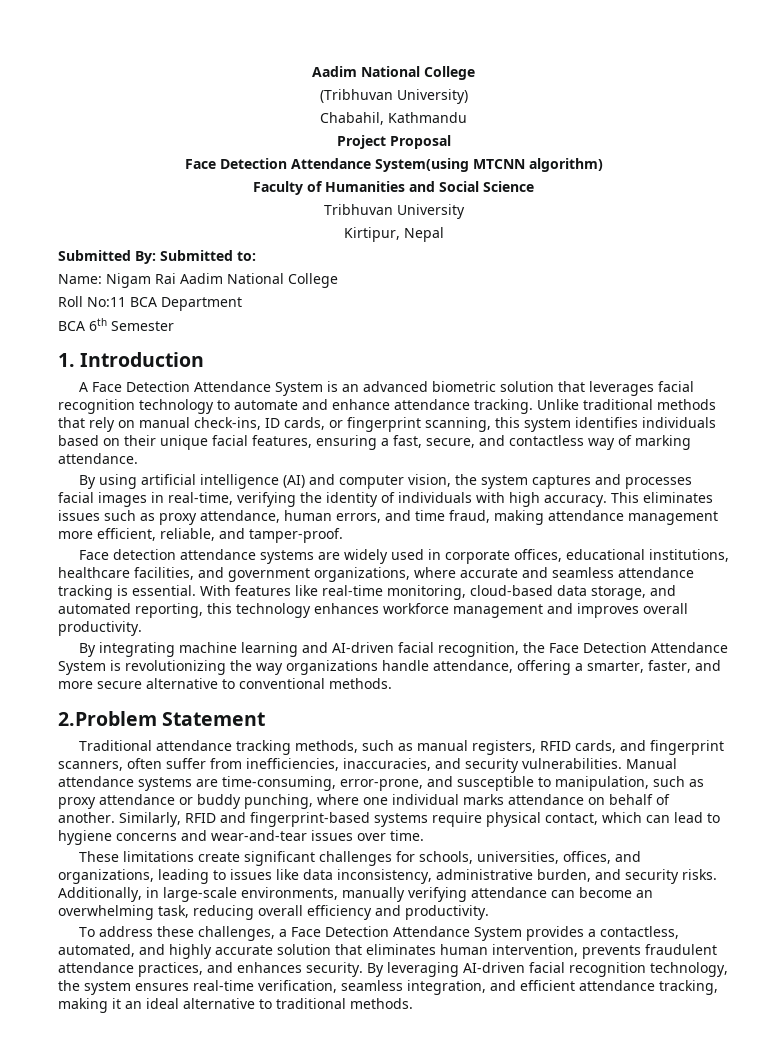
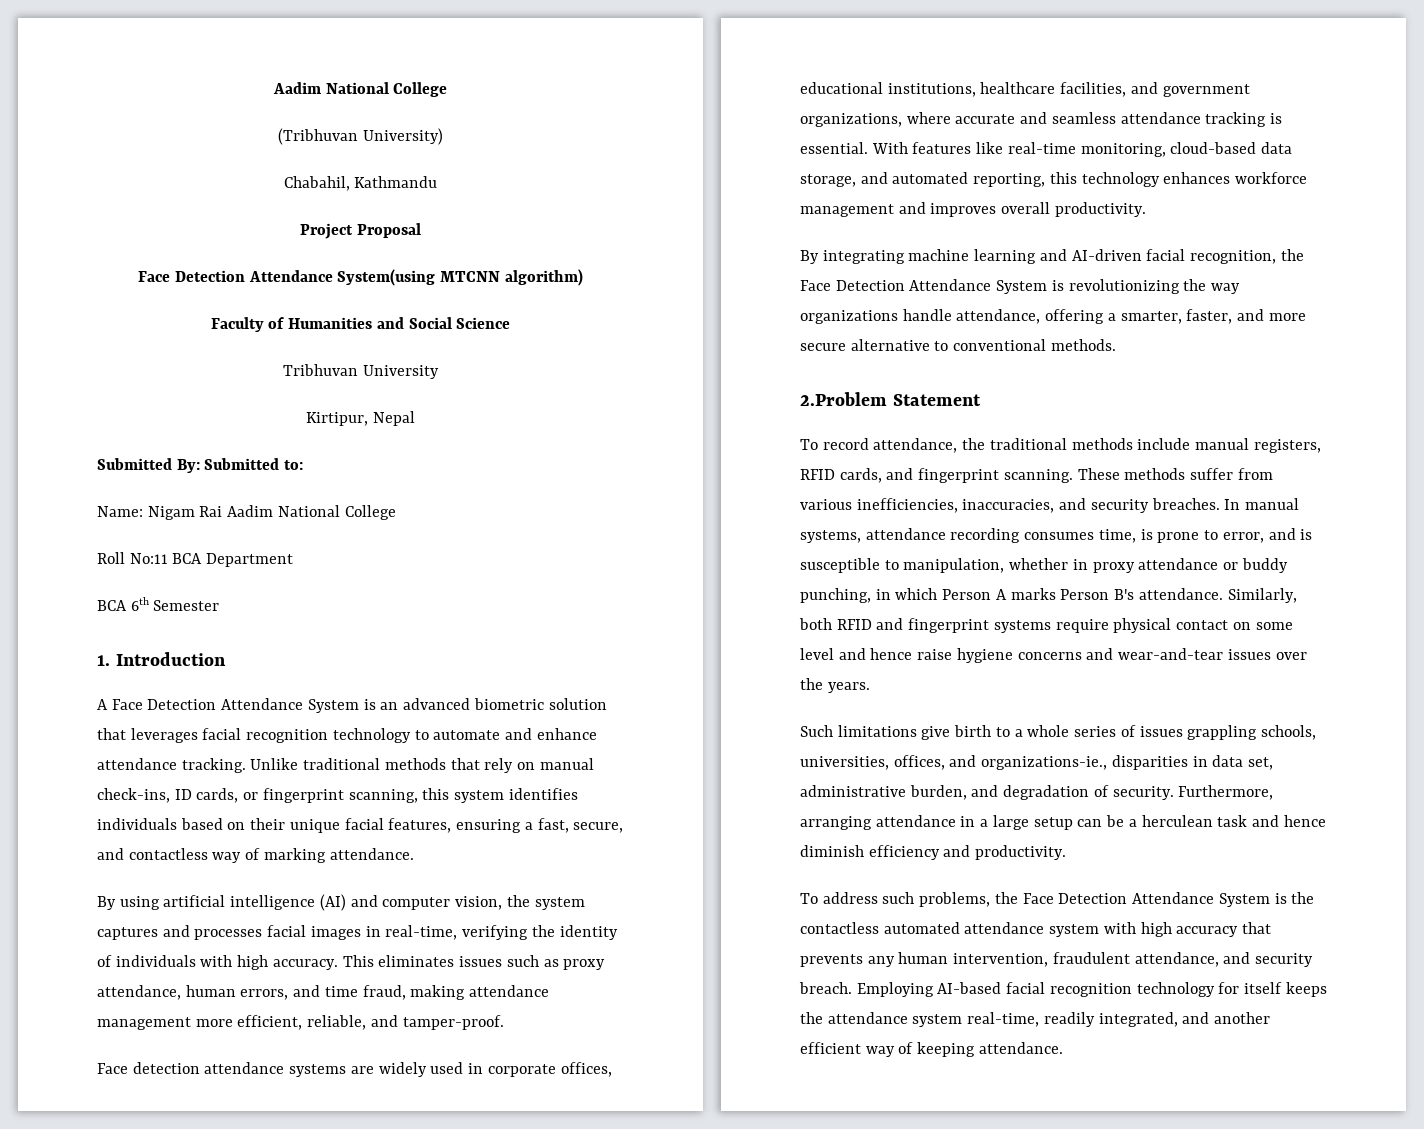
[78,740,413,755] Traditional attendance tracking methods, such as -> [800,438,1191,453] To record attendance, the traditional methods include
[58,758,162,771] scanners, often -> [1003,468,1186,483] scanning. These methods
(242, 763) none -> [800,499,852,510] various
[522,758,677,769] [58,776,453,791] vulnerabilities. Manual attendance systems are time-consuming, error-prone, and -> [1151,498,1300,510] [800,528,1313,543] breaches. In manual systems, attendance recording consumes time, is prone to error, and is
[653,776,704,787] such as -> [1009,558,1088,570] whether in
[317,794,670,805] [58,812,181,827] where one individual marks attendance on behalf of another. Similarly, -> [875,588,1297,603] [799,618,832,630] in which Person A marks Person B's attendance. Similarly, both
[250,812,370,827] fingerprint-based -> [908,618,990,633] fingerprint
[545,812,720,825] contact, which can lead to -> [1176,620,1293,630] [800,648,953,660] contact on some level and hence raise
[390,830,424,841] [78,851,641,866] [58,869,717,884] [58,887,653,902] [58,905,303,920] time. // These limitations create significant challenges for schools, universities, offices, and organizations, leading to issues like data inconsistency, administrative burden, and security risks. Additionally, in large-scale environments, manually verifying attendance can become an overwhelming task, reducing overall -> [800,678,870,693] [800,725,1316,740] [800,755,1274,770] [800,785,1274,800] [800,815,1326,830] [800,845,864,857] the years. // Such limitations give birth to a whole series of issues grappling schools, universities, offices, and organizations-ie., disparities in data set, administrative burden, and degradation of security. Furthermore, arranging attendance in a large setup can be a herculean task and hence diminish
[156,926,679,941] [58,944,717,959] [58,962,728,977] [58,980,718,995] [58,998,413,1013] these challenges, a Face Detection Attendance System provides a contactless, automated, and highly accurate solution that eliminates human intervention, prevents fraudulent attendance practices, and enhances security. By leveraging AI-driven facial recognition technology, the system ensures real-time verification, seamless integration, and efficient attendance tracking, making it an ideal alternative to traditional methods. -> [882,892,1315,907] [800,922,1272,937] [800,952,1314,967] [799,982,1327,997] [800,1012,1271,1027] [800,1042,1063,1057] such problems, the Face Detection Attendance System is the contactless automated attendance system with high accuracy that prevents any human intervention, fraudulent attendance, and security breach. Employing AI-based facial recognition technology for itself keeps the attendance system real-time, readily integrated, and another efficient way of keeping attendance.

